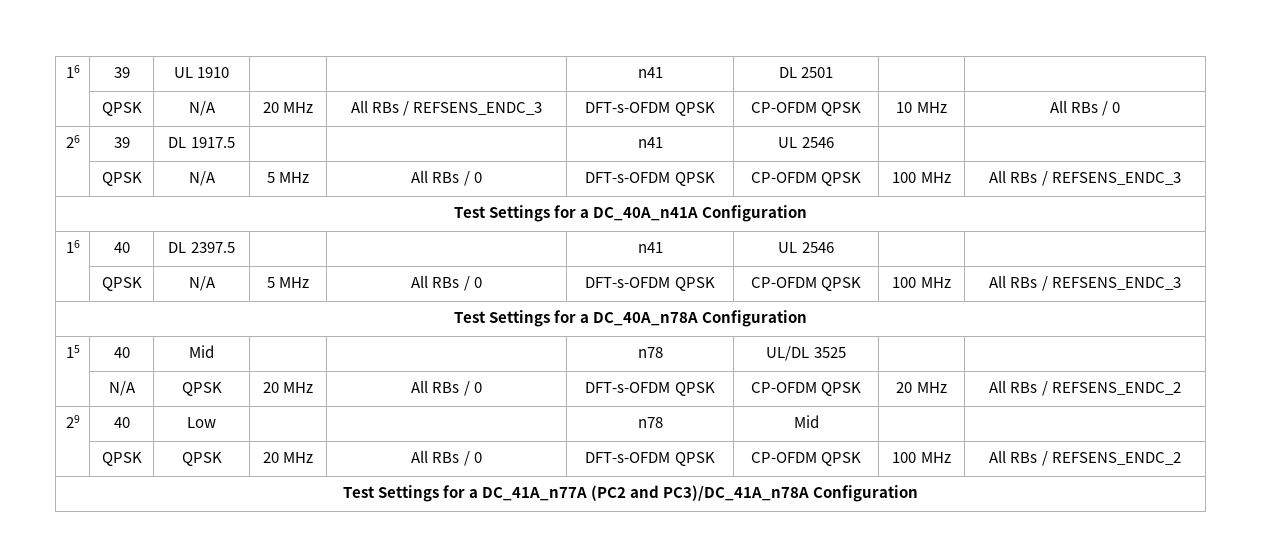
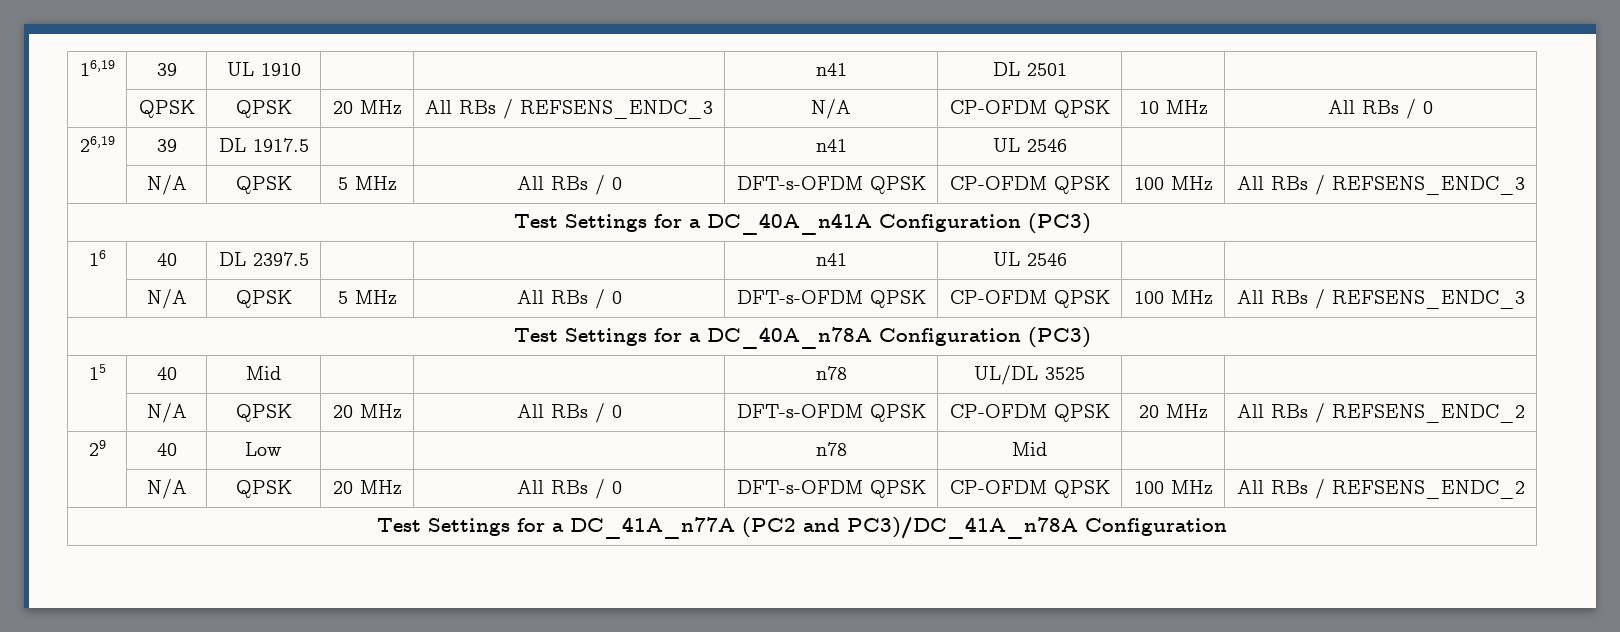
[65,65,80,78] 16 -> [79,60,115,76] 16,19
[188,101,216,116] N/A -> [235,100,292,118] QPSK
[585,102,715,116] DFT-s-OFDM QPSK -> [811,99,851,119] N/A
[65,135,80,148] 26 -> [79,136,115,152] 26,19
[101,172,142,186] [188,171,216,186] | QPSK | N/A -> [146,175,187,195] [235,176,292,194] | N/A | QPSK
(808, 213) none -> [1027,213,1091,234] (PC3)
[101,277,142,291] [188,276,216,291] | QPSK | N/A -> [146,289,187,309] [235,290,292,308] | N/A | QPSK
(808, 318) none -> [1027,327,1091,348] (PC3)
[101,452,142,466] QPSK -> [146,479,187,499] N/A

